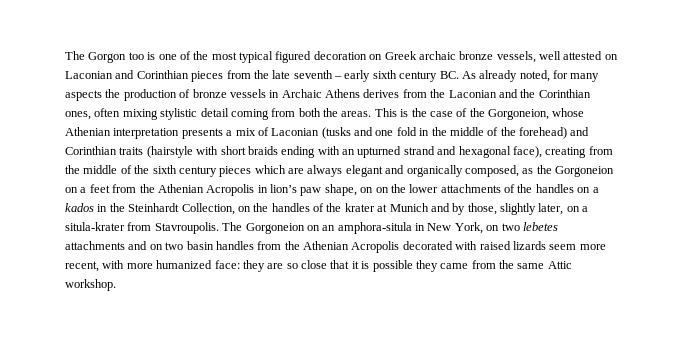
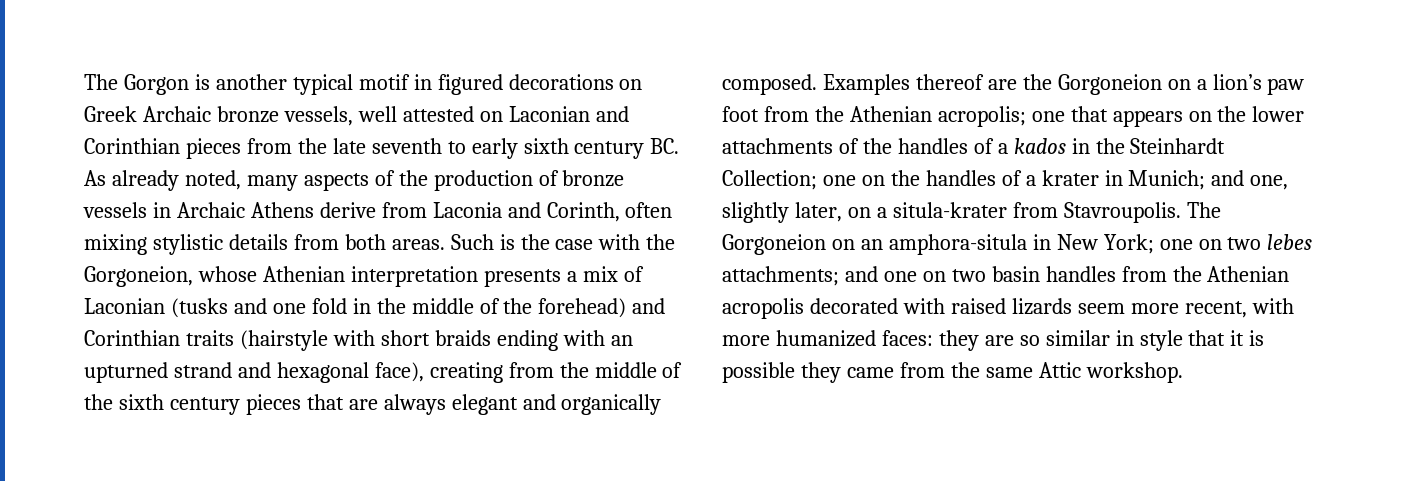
[128,51,367,63] too is one of the most typical figured decoration -> [194,74,614,95] is another typical motif in figured decorations
[418,51,456,60] archaic -> [142,106,211,122] Archaic
[334,76,342,79] – -> [447,141,466,154] to
[553,70,568,79] for -> (241, 180) none
(102, 95) none -> [374,170,395,186] of
[363,89,591,98] [65,108,397,120] derives from the Laconian and the Corinthian ones, often mixing stylistic detail coming from both the areas. This -> [319,202,673,222] [84,234,494,255] derive from Laconia and Corinth, often mixing stylistic details from both areas. Such
[456,108,468,117] of -> [598,234,641,250] with
[254,165,286,174] which -> [306,394,344,410] that
[464,165,614,177] [65,184,374,196] composed, as the Gorgoneion on a feet from the Athenian Acropolis in lion’s paw shape, on -> [722,74,1305,95] [722,106,1183,127] composed. Examples thereof are the Gorgoneion on a lion’s paw foot from the Athenian acropolis; one that appears
[577,187,591,193] on -> [973,138,994,154] of
[181,203,235,215] Collection, -> [722,170,856,190] Collection; one
[326,203,497,215] the krater at Munich and by those, -> [1025,170,1289,190] a krater in Munich; and one,
[454,222,558,234] [65,241,148,250] York, on two lebetes attachments and -> [1103,234,1313,254] [722,266,917,286] York; one on two lebes attachments; and one
[351,241,400,253] Acropolis -> [722,298,804,319] acropolis
[214,260,240,269] face: -> [881,330,933,346] faces:
[301,260,327,269] close -> [1045,330,1183,351] similar in style

